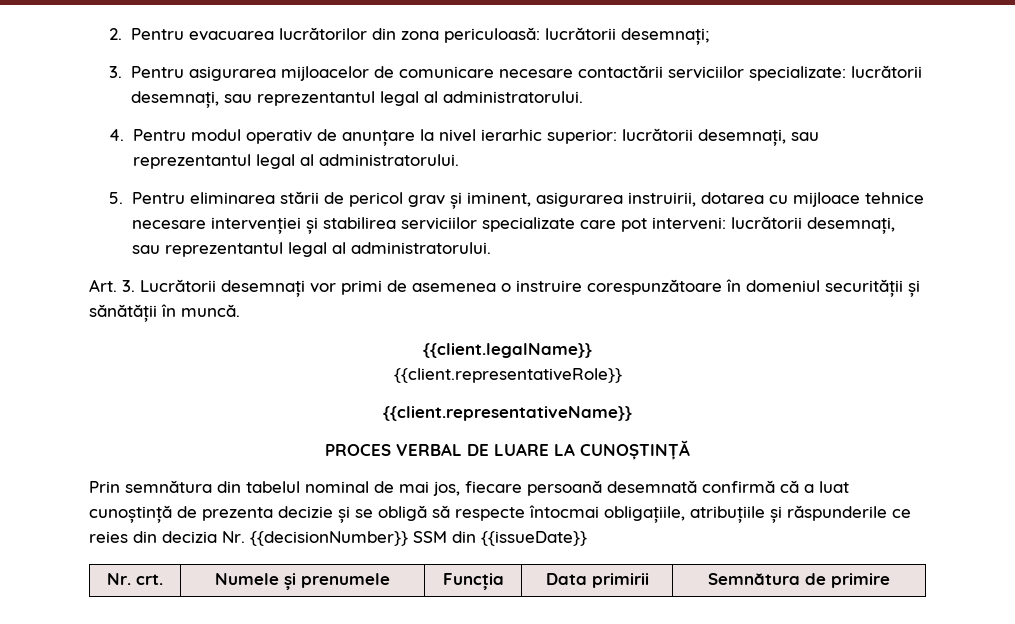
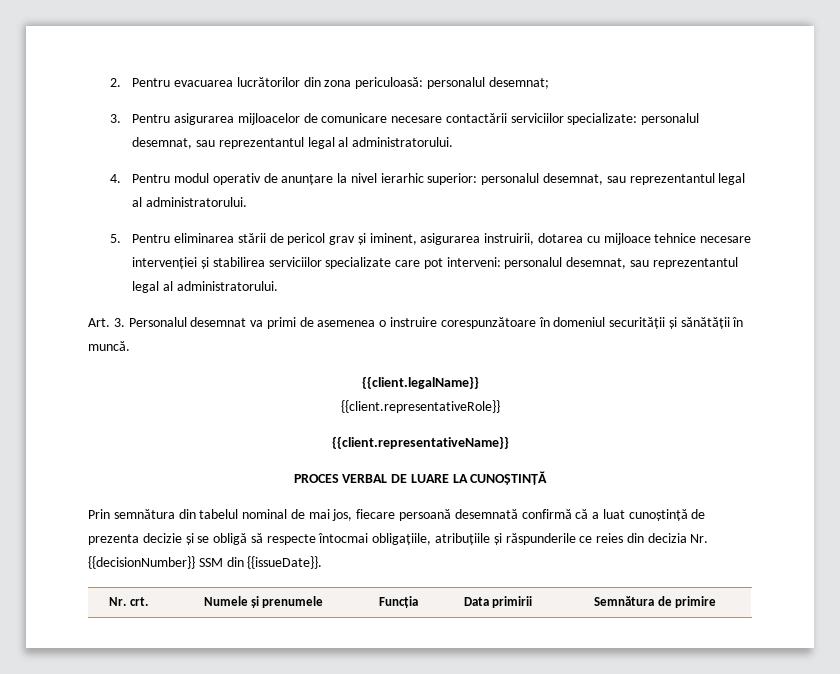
[544,27,709,45] lucrătorii desemnați; -> [426,77,549,89] personalul desemnat;
[850,65,922,78] [130,91,219,108] lucrătorii desemnați, -> [641,113,700,125] [132,137,193,149] personalul desemnat,
[621,128,786,146] lucrătorii desemnați, -> [481,173,603,185] personalul desemnat,
[730,216,895,234] lucrătorii desemnați, -> [504,257,627,269] personalul desemnat,
[140,279,336,297] Lucrătorii desemnați vor -> [128,317,264,327] Personalul desemnat va
[481,531,587,546] {{issueDate}} -> [247,556,323,569] {{issueDate}}.

